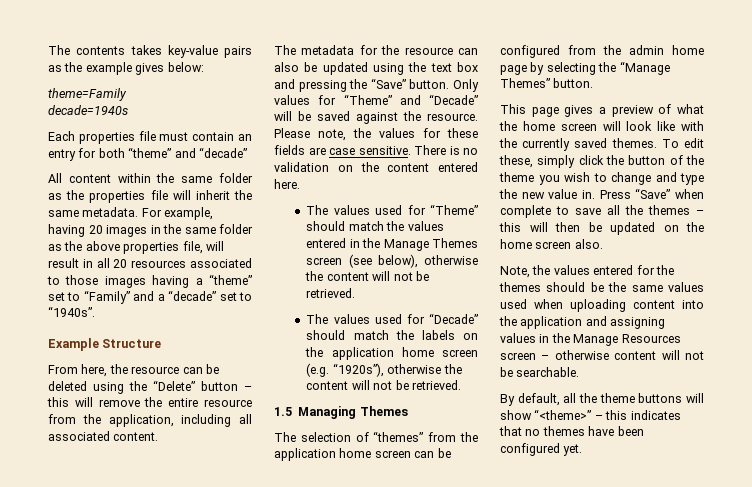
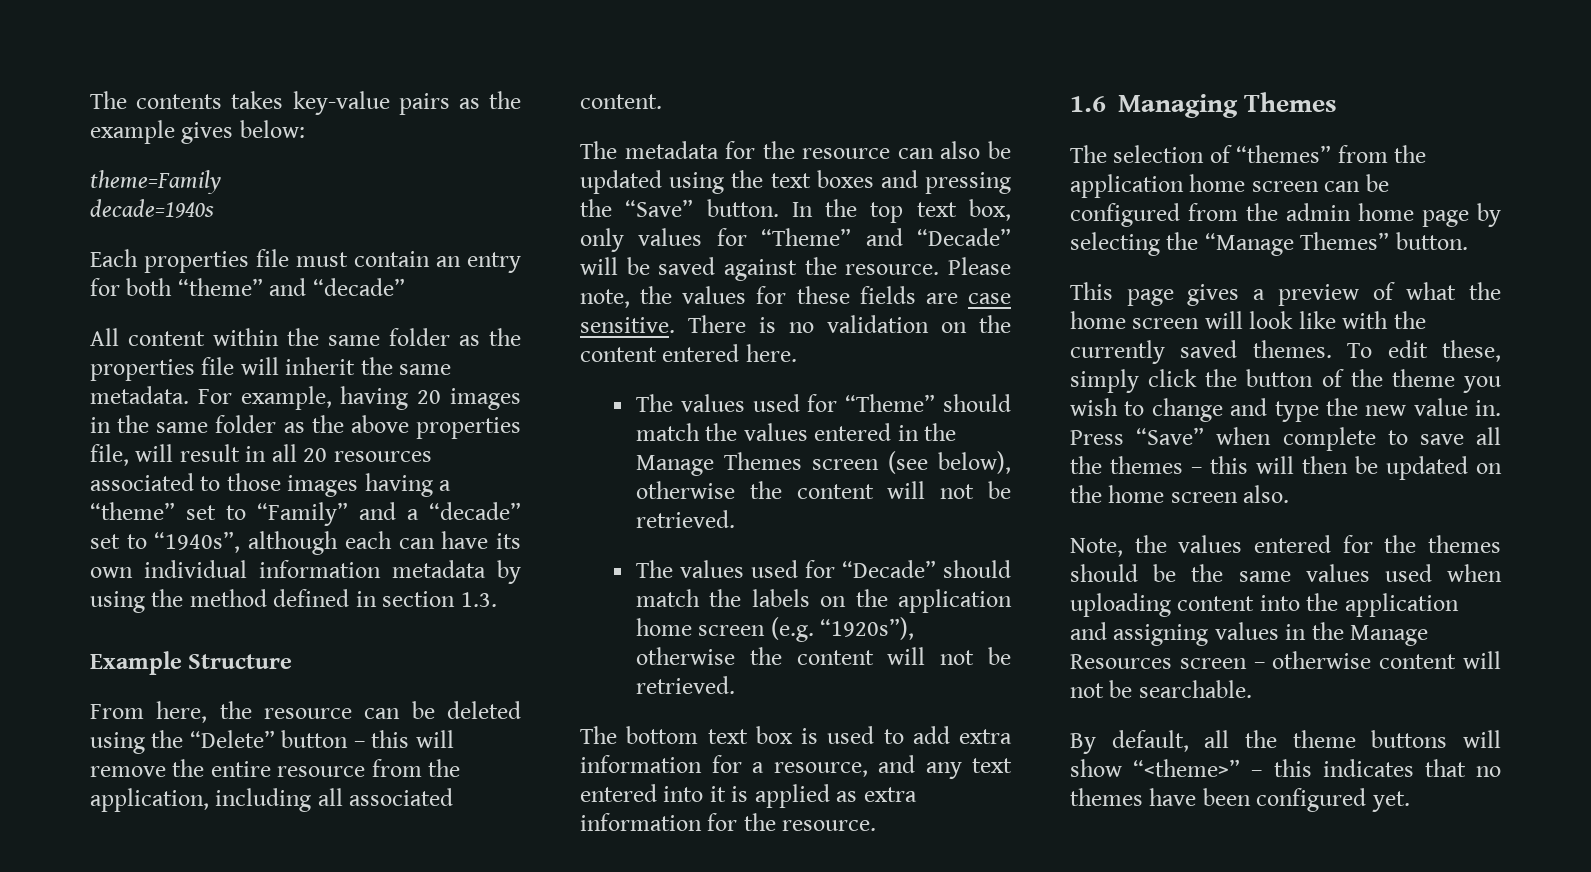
[48,306,95,317] “1940s”. -> [154,531,521,555] [90,560,521,584] [90,589,497,613] “1940s”, although each can have its own individual information metadata by using the method defined in section 1.3.
[457,62,478,72] box -> [816,170,874,188] boxes
[453,79,479,92] Only -> [791,199,1011,223] [580,228,624,252] In the top text box, only
[274,407,292,416] 1.5 -> [580,726,1012,744] [580,755,1012,779] [580,784,917,808] [580,813,877,831] [1070,96,1106,112] The bottom text box is used to add extra information for a resource, and any text entered into it is applied as extra information for the resource. // 1.6

